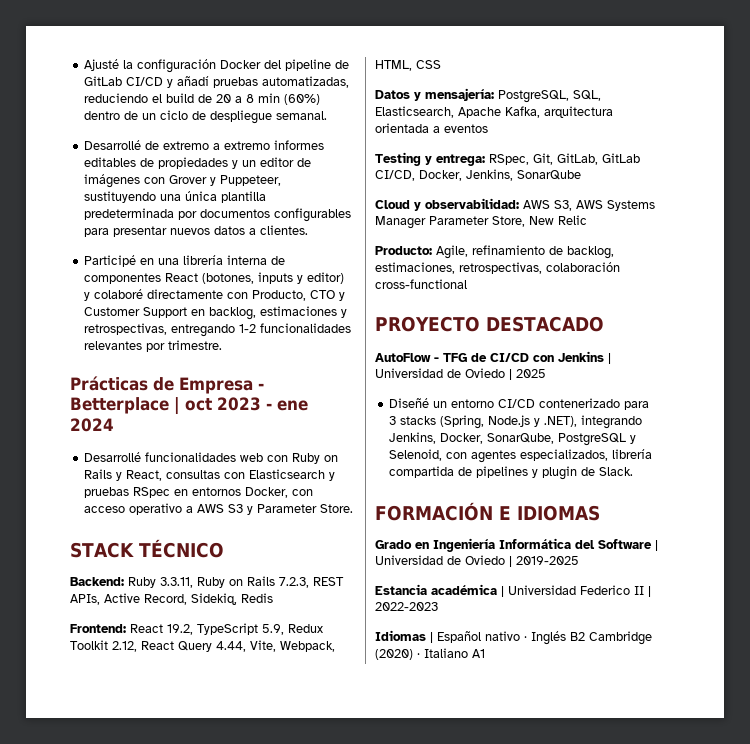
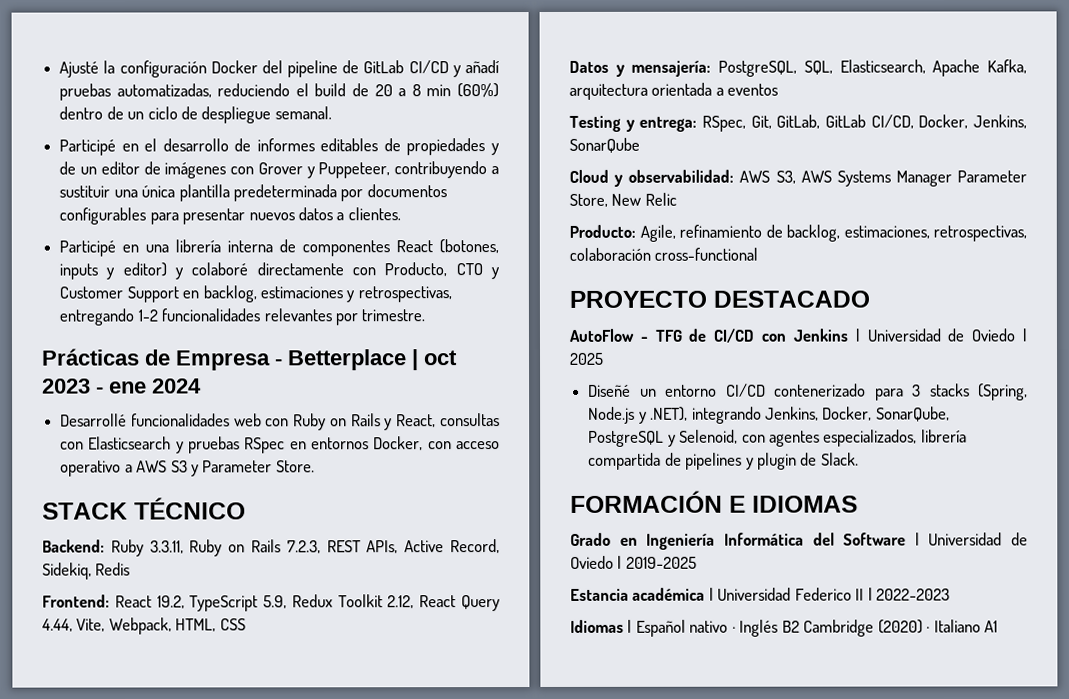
[84,140,271,150] Desarrollé de extremo a extremo -> [59,138,252,156] Participé en el desarrollo de
(239, 164) none -> [59,161,77,175] de
[84,191,157,203] sustituyendo -> [394,161,500,179] [59,185,111,198] contribuyendo a sustituir

